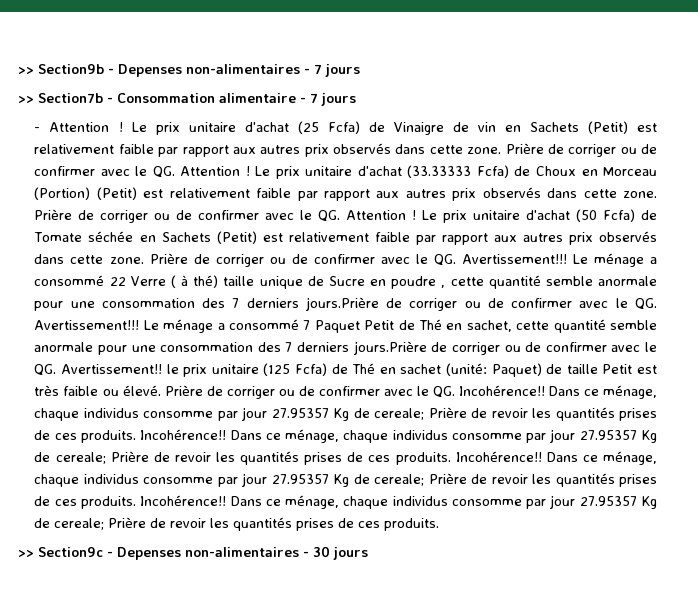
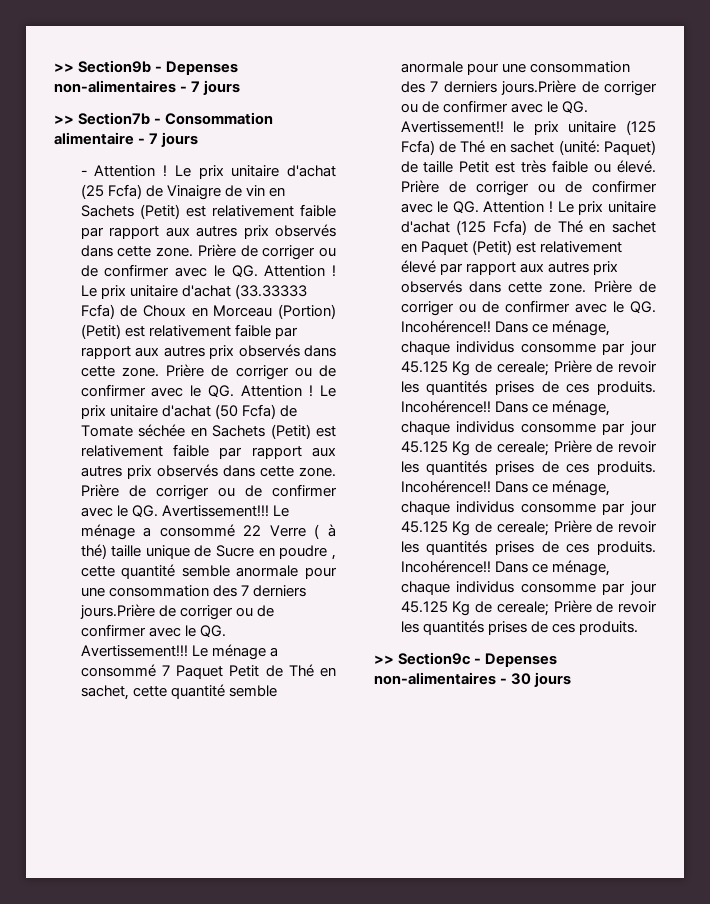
[458,385,658,399] [34,407,329,421] Incohérence!! Dans ce ménage, chaque individus consomme par jour 27.95357 -> [483,201,656,215] [400,220,656,235] [400,240,622,255] [400,260,618,275] [400,280,656,293] [400,300,656,316] [400,320,610,336] [400,341,657,355] [400,361,448,373] Attention ! Le prix unitaire d'achat (125 Fcfa) de Thé en sachet en Paquet (Petit) est relativement élevé par rapport aux autres prix observés dans cette zone. Prière de corriger ou de confirmer avec le QG. Incohérence!! Dans ce ménage, chaque individus consomme par jour 45.125
[579,430,637,440] 27.95357 -> [400,441,448,453] 45.125
[271,474,329,484] 27.95357 -> [400,521,448,533] 45.125
[579,496,637,506] 27.95357 -> [400,601,448,613] 45.125

